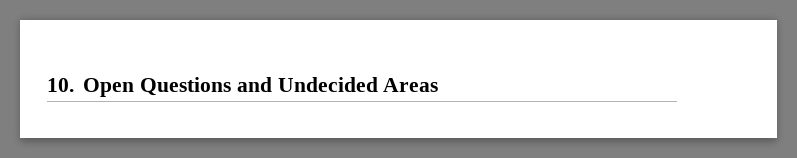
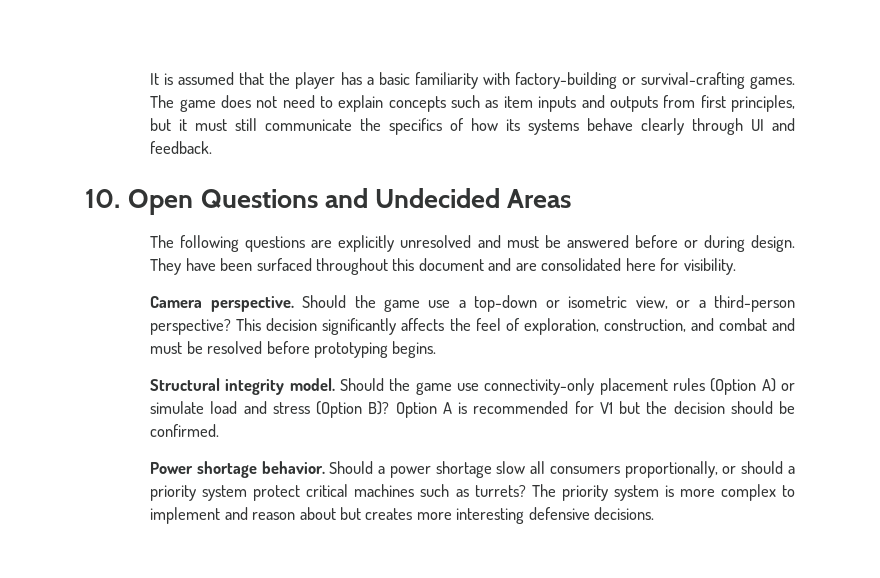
(47, 85) none -> [150,72,795,89] [150,95,796,112] [150,118,796,135] [150,141,213,154] It is assumed that the player has a basic familiarity with factory-building or survival-crafting games. The game does not need to explain concepts such as item inputs and outputs from first principles, but it must still communicate the specifics of how its systems behave clearly through UI and feedback. //
(439, 85) none -> [150,235,795,252] [150,258,736,275] [150,295,795,312] [150,318,795,335] [150,341,437,358] [150,378,795,395] [150,401,796,418] [150,424,220,437] [150,461,796,478] [150,484,796,501] [150,507,655,524] // The following questions are explicitly unresolved and must be answered before or during design. They have been surfaced throughout this document and are consolidated here for visibility. // Camera perspective. Should the game use a top-down or isometric view, or a third-person perspective? This decision significantly affects the feel of exploration, construction, and combat and must be resolved before prototyping begins. // Structural integrity model. Should the game use connectivity-only placement rules (Option A) or simulate load and stress (Option B)? Option A is recommended for V1 but the decision should be confirmed. // Power shortage behavior. Should a power shortage slow all consumers proportionally, or should a priority system protect critical machines such as turrets? The priority system is more complex to implement and reason about but creates more interesting defensive decisions.

